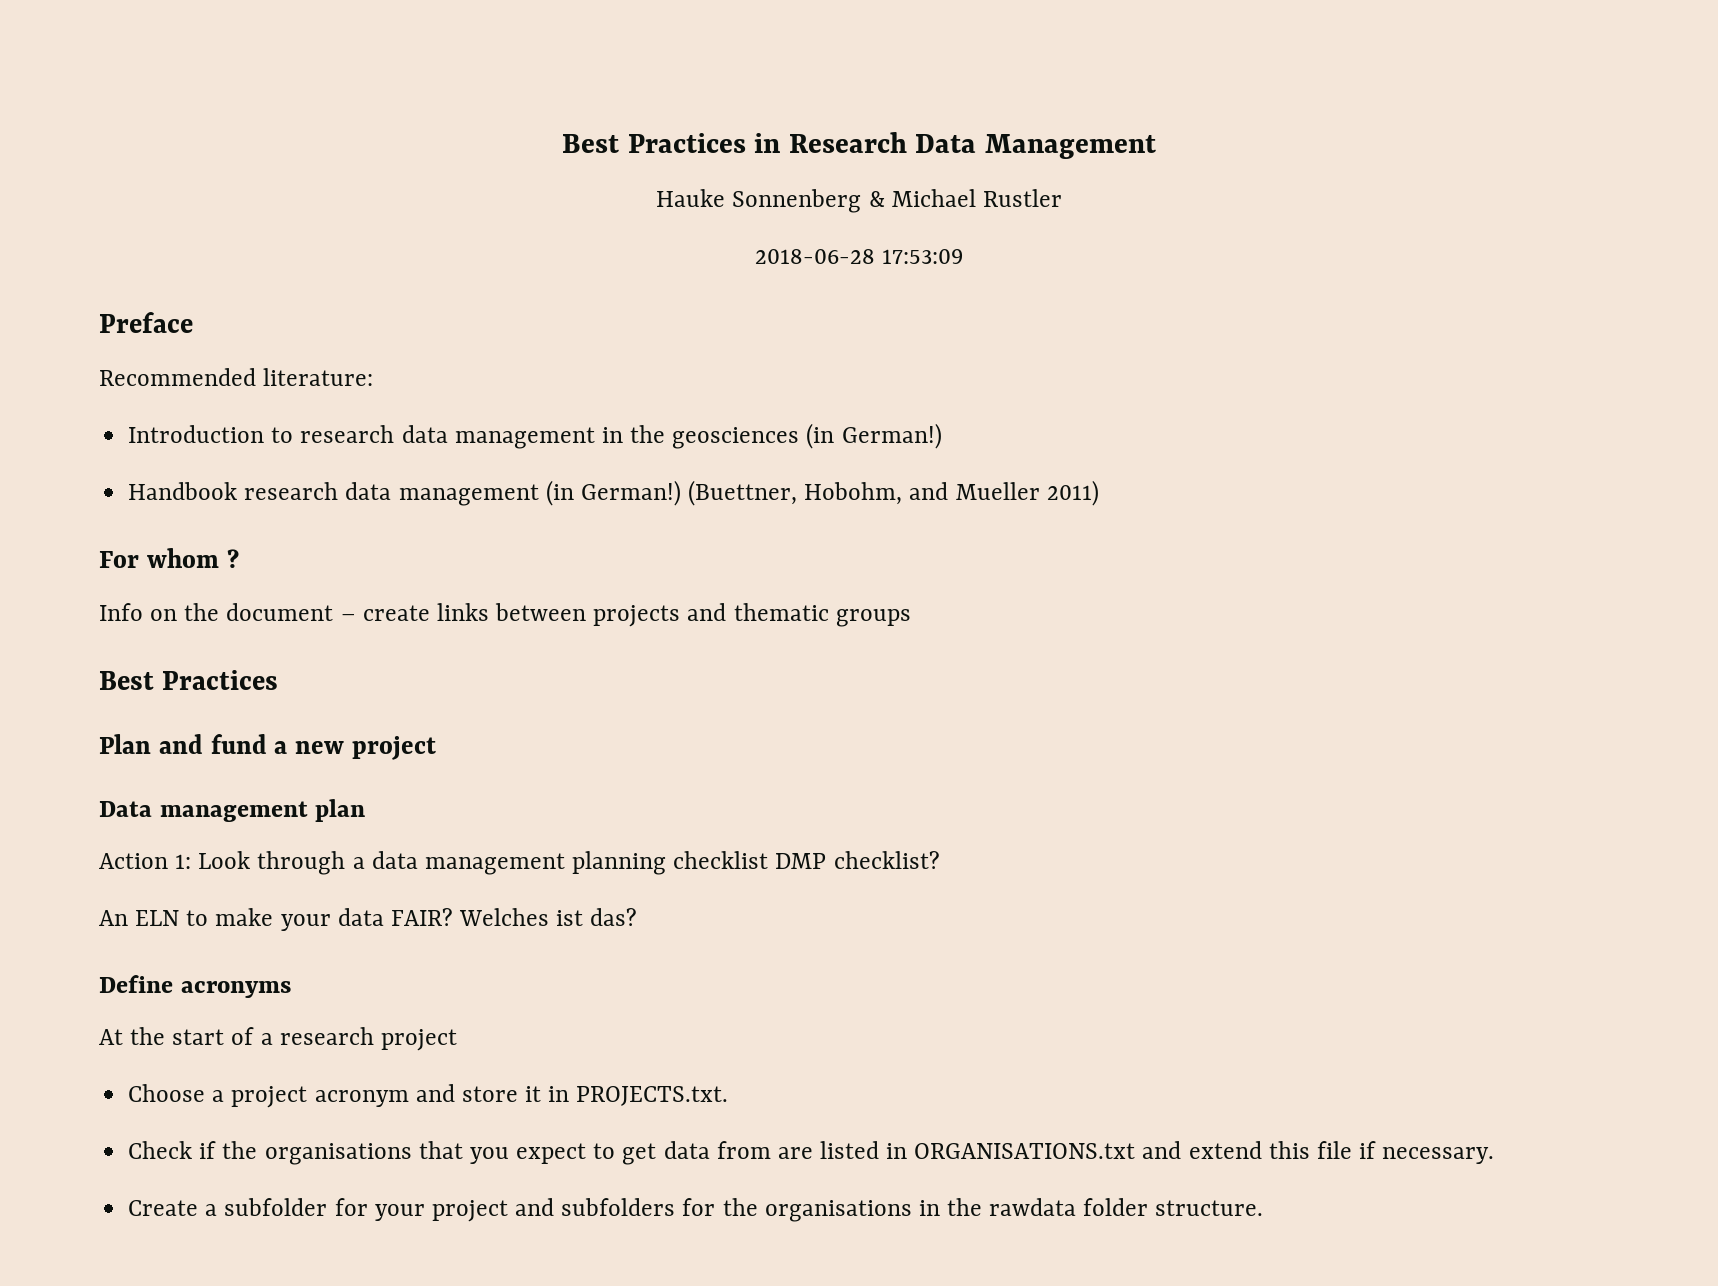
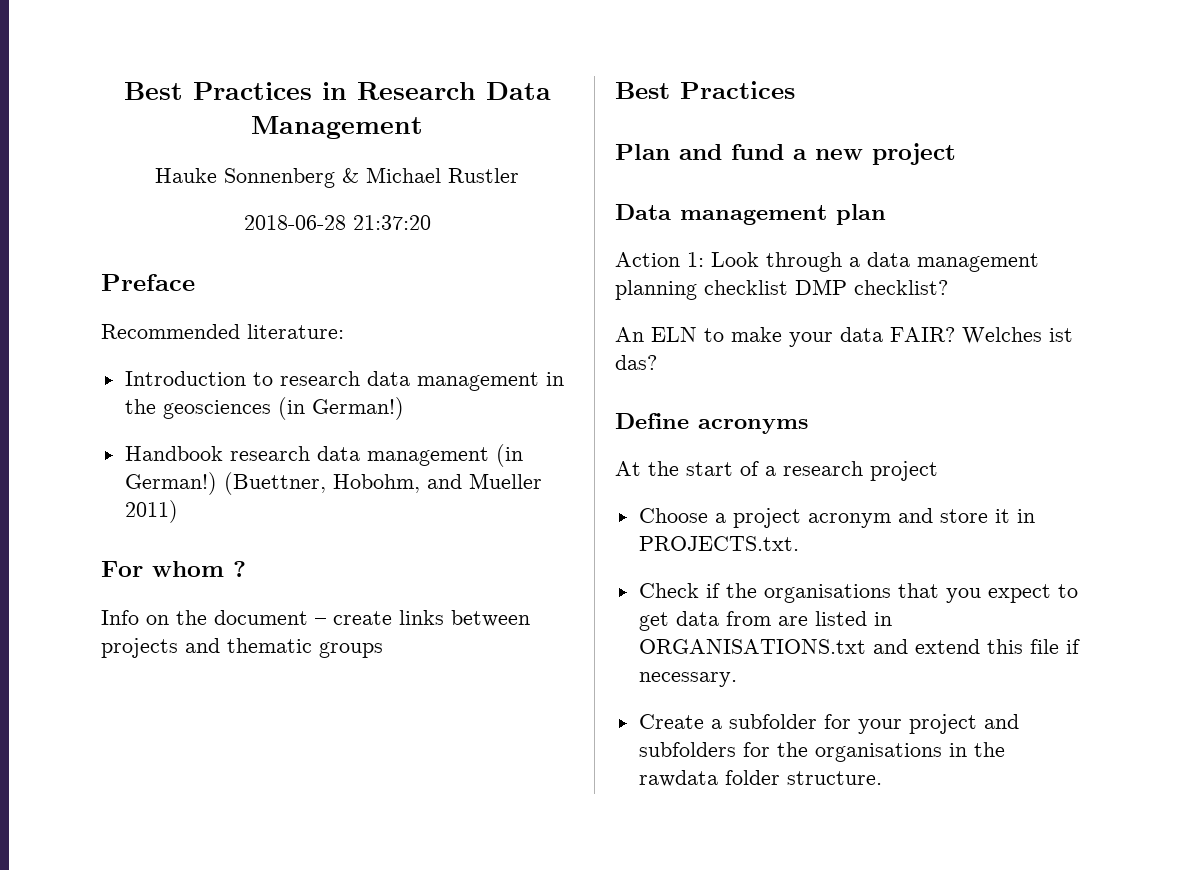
[882,249,964,264] 17:53:09 -> [352,215,431,230] 21:37:20

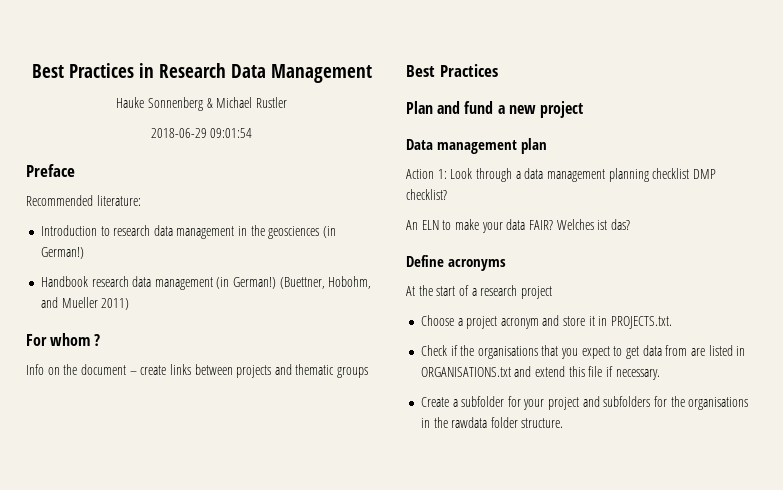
[243,215,431,230] 2018-06-28 21:37:20 -> [150,128,253,138] 2018-06-29 09:01:54

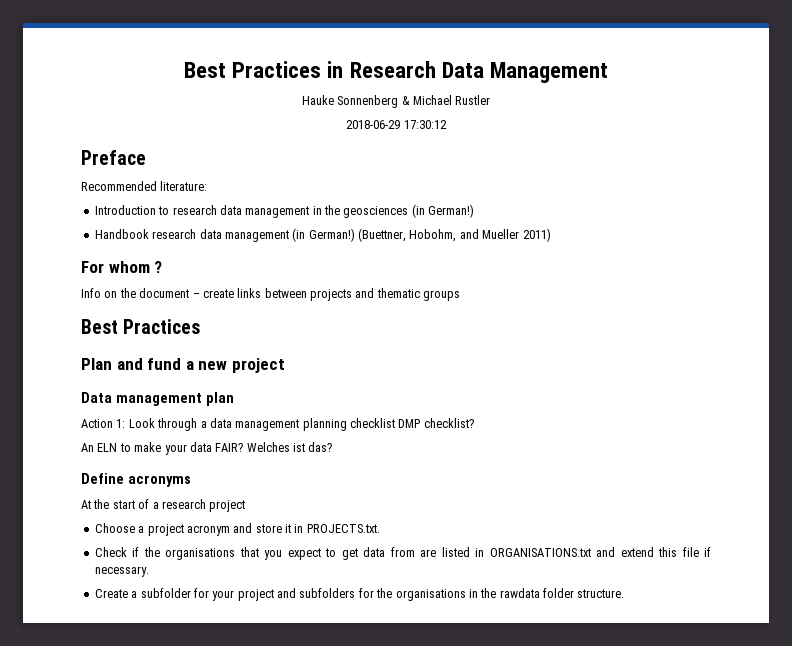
[210,128,253,138] 09:01:54 -> [403,120,447,129] 17:30:12

